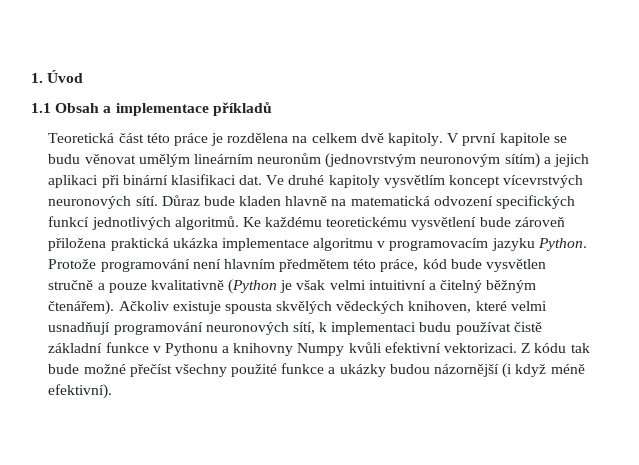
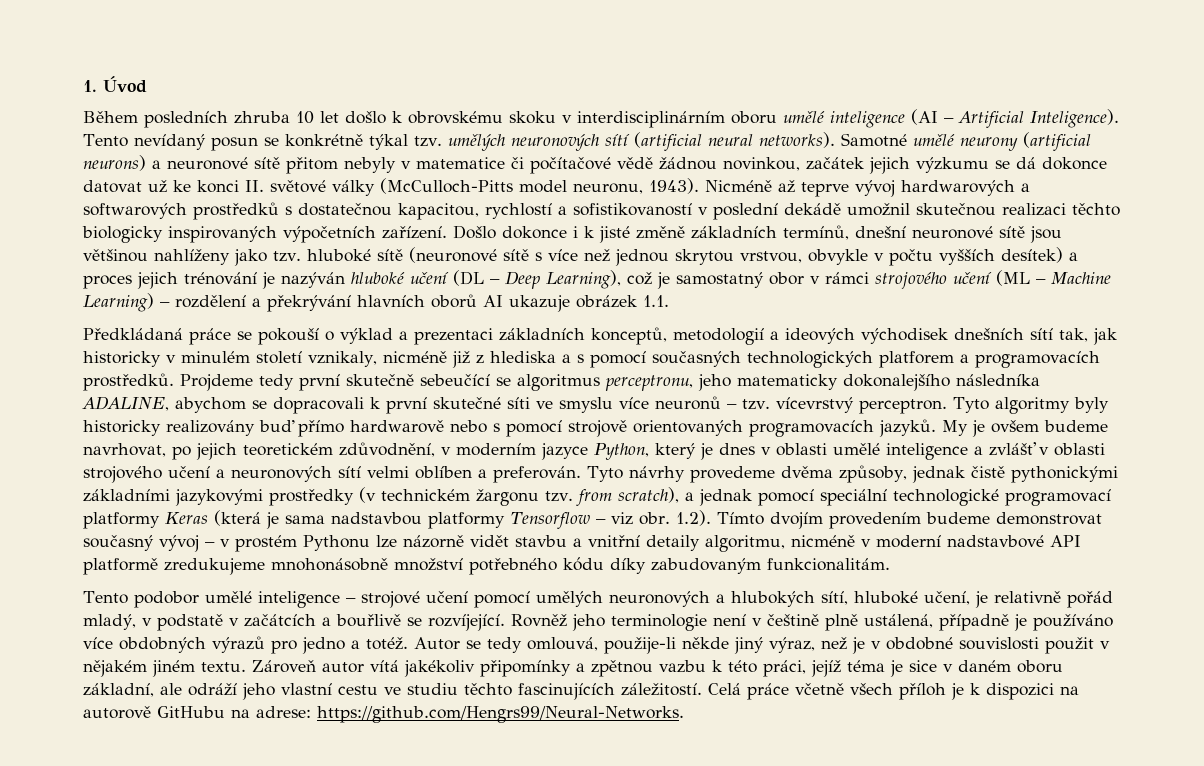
[31,102,272,116] [48,133,567,146] [48,153,590,168] [48,174,584,188] [48,195,576,209] [48,216,565,230] [48,238,587,251] [48,259,547,272] [48,279,537,294] [48,300,547,315] [48,322,542,335] [48,342,590,356] [48,363,585,378] [48,384,113,399] 1.1 Obsah a implementace příkladů // Teoretická část této práce je rozdělena na celkem dvě kapitoly. V první kapitole se budu věnovat umělým lineárním neuronům (jednovrstvým neuronovým sítím) a jejich aplikaci při binární klasifikaci dat. Ve druhé kapitoly vysvětlím koncept vícevrstvých neuronových sítí. Důraz bude kladen hlavně na matematická odvození specifických funkcí jednotlivých algoritmů. Ke každému teoretickému vysvětlení bude zároveň přiložena praktická ukázka implementace algoritmu v programovacím jazyku Python. Protože programování není hlavním předmětem této práce, kód bude vysvětlen stručně a pouze kvalitativně (Python je však velmi intuitivní a čitelný běžným čtenářem). Ačkoliv existuje spousta skvělých vědeckých knihoven, které velmi usnadňují programování neuronových sítí, k implementaci budu používat čistě základní funkce v Pythonu a knihovny Numpy kvůli efektivní vektorizaci. Z kódu tak bude možné přečíst všechny použité funkce a ukázky budou názornější (i když méně efektivní). -> [83,109,1119,128] [83,132,1091,151] [83,155,1107,174] [83,178,1030,197] [83,202,1120,220] [82,225,1062,243] [83,247,1078,266] [83,270,1111,289] [83,293,669,312] [83,327,1117,345] [83,351,1100,368] [83,373,1040,391] [82,396,1109,414] [83,419,1108,437] [83,442,1105,460] [83,465,1118,483] [83,487,1111,506] [83,510,1102,529] [83,535,1081,552] [83,557,890,575] [83,591,1113,608] [83,614,1113,631] [83,636,1110,654] [83,660,1063,677] [83,683,1079,700] [83,706,684,723] Během posledních zhruba 10 let došlo k obrovskému skoku v interdisciplinárním oboru umělé inteligence (AI – Artificial Inteligence). Tento nevídaný posun se konkrétně týkal tzv. umělých neuronových sítí (artificial neural networks). Samotné umělé neurony (artificial neurons) a neuronové sítě přitom nebyly v matematice či počítačové vědě žádnou novinkou, začátek jejich výzkumu se dá dokonce datovat už ke konci II. světové války (McCulloch-Pitts model neuronu, 1943). Nicméně až teprve vývoj hardwarových a softwarových prostředků s dostatečnou kapacitou, rychlostí a sofistikovaností v poslední dekádě umožnil skutečnou realizaci těchto biologicky inspirovaných výpočetních zařízení. Došlo dokonce i k jisté změně základních termínů, dnešní neuronové sítě jsou většinou nahlíženy jako tzv. hluboké sítě (neuronové sítě s více než jednou skrytou vrstvou, obvykle v počtu vyšších desítek) a proces jejich trénování je nazýván hluboké učení (DL – Deep Learning), což je samostatný obor v rámci strojového učení (ML – Machine Learning) – rozdělení a překrývání hlavních oborů AI ukazuje obrázek 1.1. // Předkládaná práce se pokouší o výklad a prezentaci základních konceptů, metodologií a ideových východisek dnešních sítí tak, jak historicky v minulém století vznikaly, nicméně již z hlediska a s pomocí současných technologických platforem a programovacích prostředků. Projdeme tedy první skutečně sebeučící se algoritmus perceptronu, jeho matematicky dokonalejšího následníka ADALINE, abychom se dopracovali k první skutečné síti ve smyslu více neuronů – tzv. vícevrstvý perceptron. Tyto algoritmy byly historicky realizovány buď přímo hardwarově nebo s pomocí strojově orientovaných programovacích jazyků. My je ovšem budeme navrhovat, po jejich teoretickém zdůvodnění, v moderním jazyce Python, který je dnes v oblasti umělé inteligence a zvlášť v oblasti strojového učení a neuronových sítí velmi oblíben a preferován. Tyto návrhy provedeme dvěma způsoby, jednak čistě pythonickými základními jazykovými prostředky (v technickém žargonu tzv. from scratch), a jednak pomocí speciální technologické programovací platformy Keras (která je sama nadstavbou platformy Tensorflow – viz obr. 1.2). Tímto dvojím provedením budeme demonstrovat současný vývoj – v prostém Pythonu lze názorně vidět stavbu a vnitřní detaily algoritmu, nicméně v moderní nadstavbové API platformě zredukujeme mnohonásobně množství potřebného kódu díky zabudovaným funkcionalitám. // Tento podobor umělé inteligence – strojové učení pomocí umělých neuronových a hlubokých sítí, hluboké učení, je relativně pořád mladý, v podstatě v začátcích a bouřlivě se rozvíjející. Rovněž jeho terminologie není v češtině plně ustálená, případně je používáno více obdobných výrazů pro jedno a totéž. Autor se tedy omlouvá, použije-li někde jiný výraz, než je v obdobné souvislosti použit v nějakém jiném textu. Zároveň autor vítá jakékoliv připomínky a zpětnou vazbu k této práci, jejíž téma je sice v daném oboru základní, ale odráží jeho vlastní cestu ve studiu těchto fascinujících záležitostí. Celá práce včetně všech příloh je k dispozici na autorově GitHubu na adrese: https://github.com/Hengrs99/Neural-Networks.

